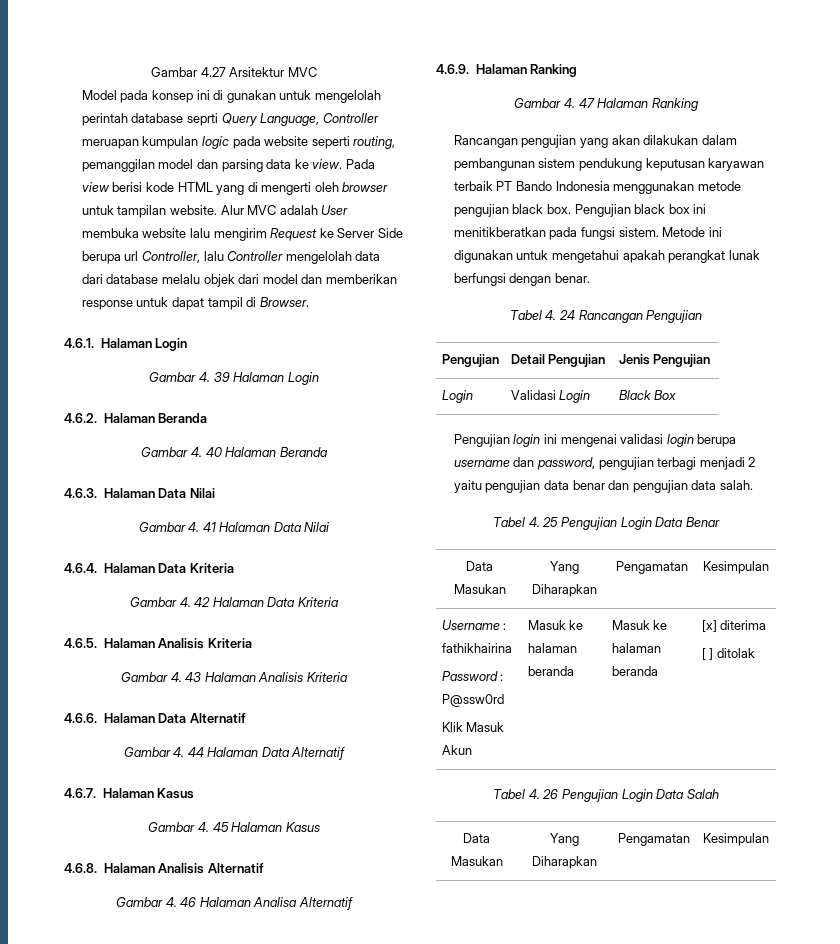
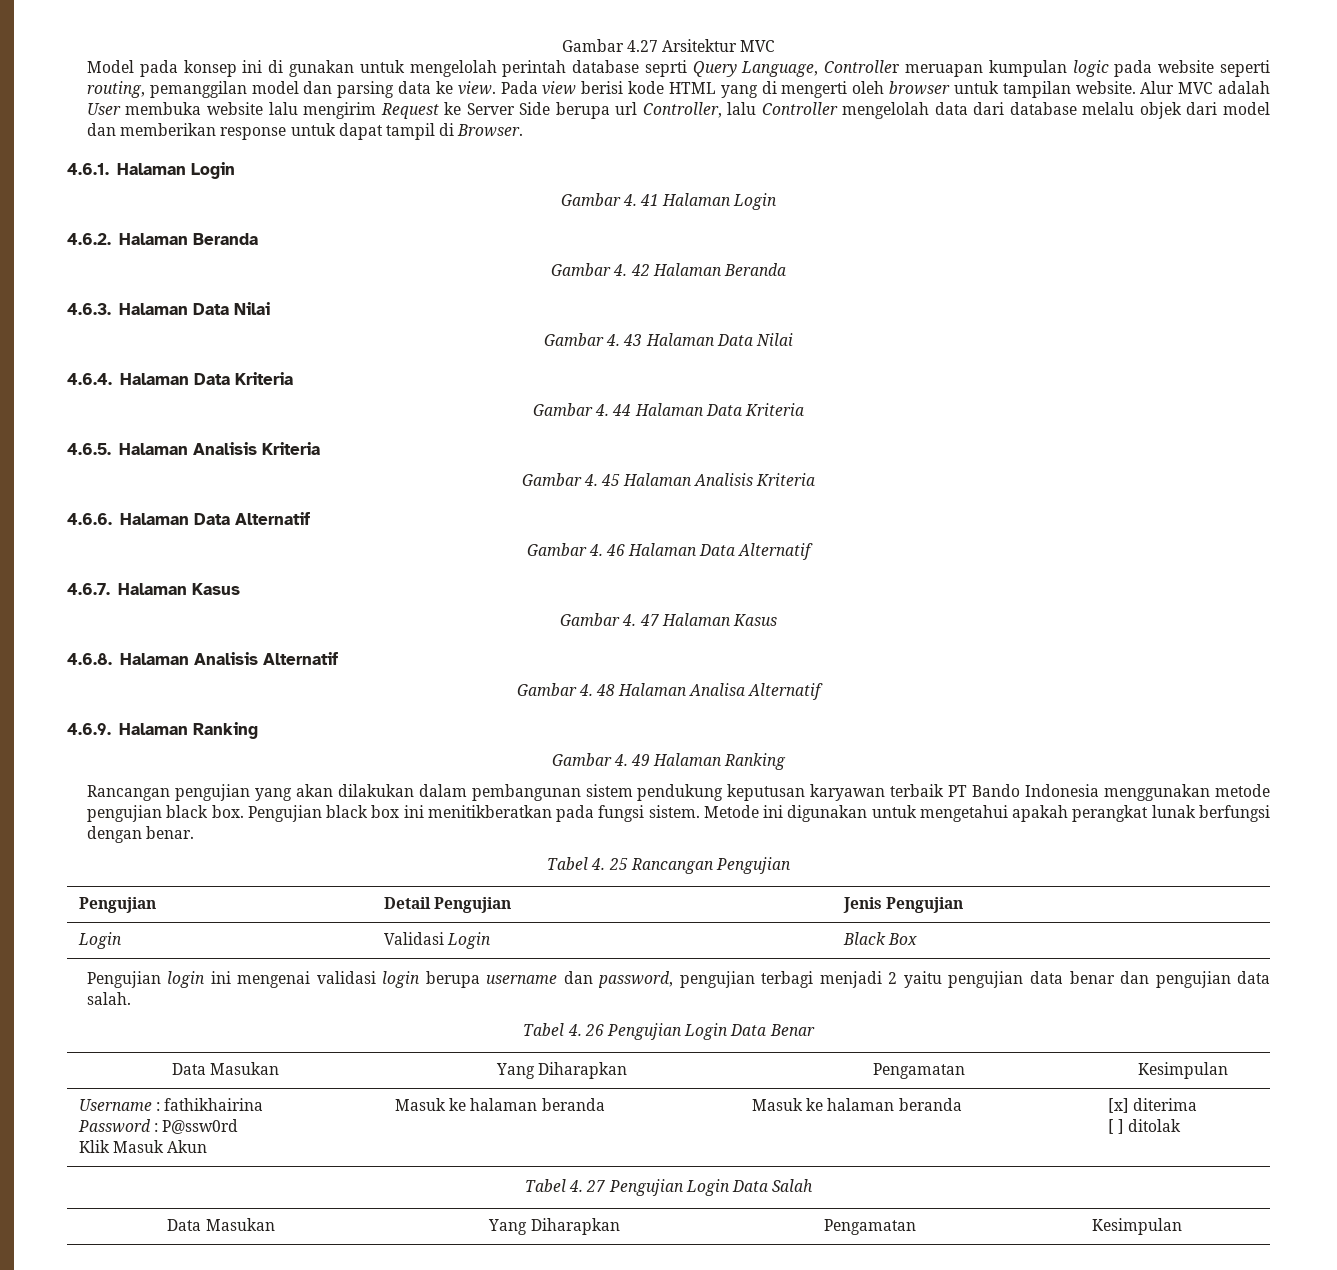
[213,372,230,382] 39 -> [639,194,659,206] 41
[205,447,223,457] 40 -> [630,264,650,276] 42
[202,522,216,532] 41 -> [623,334,643,346] 43
[194,597,211,607] 42 -> [612,404,632,416] 44
[185,672,202,682] 43 -> [600,474,620,486] 45
[187,747,204,757] 44 -> [605,544,625,556] 46
[212,822,229,832] 45 -> [639,614,659,626] 47
[180,897,197,907] 46 -> [595,684,615,696] 48
[578,98,595,108] 47 -> [630,754,650,766] 49
[559,310,575,320] 24 -> [608,858,628,870] 25
[542,517,559,527] 25 -> [584,1024,604,1036] 26
[542,789,559,799] 26 -> [586,1180,606,1192] 27

